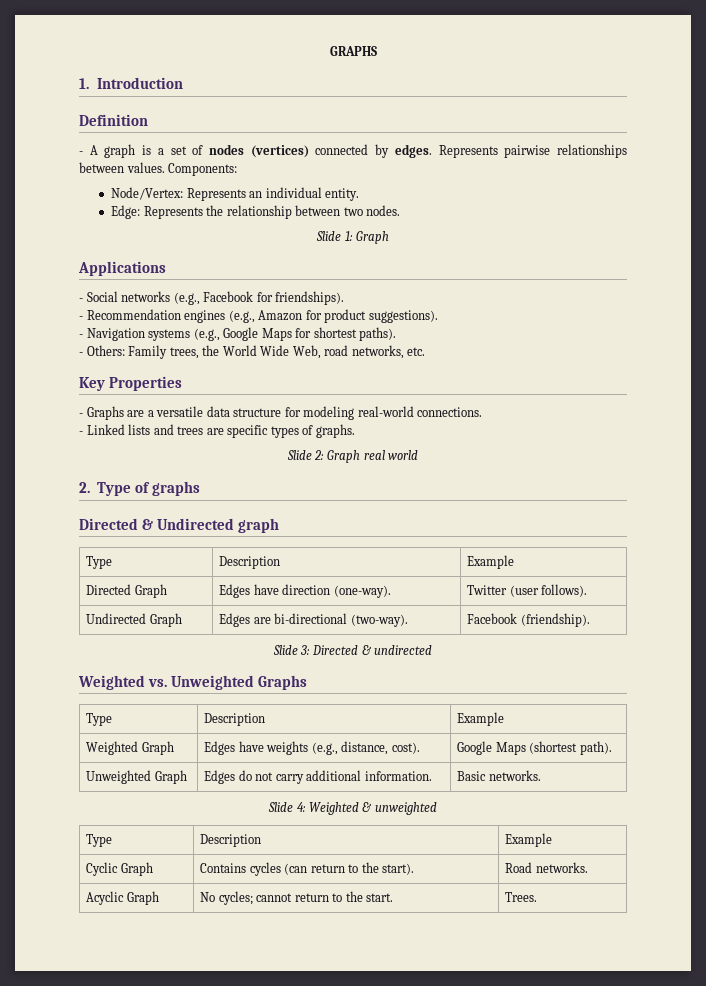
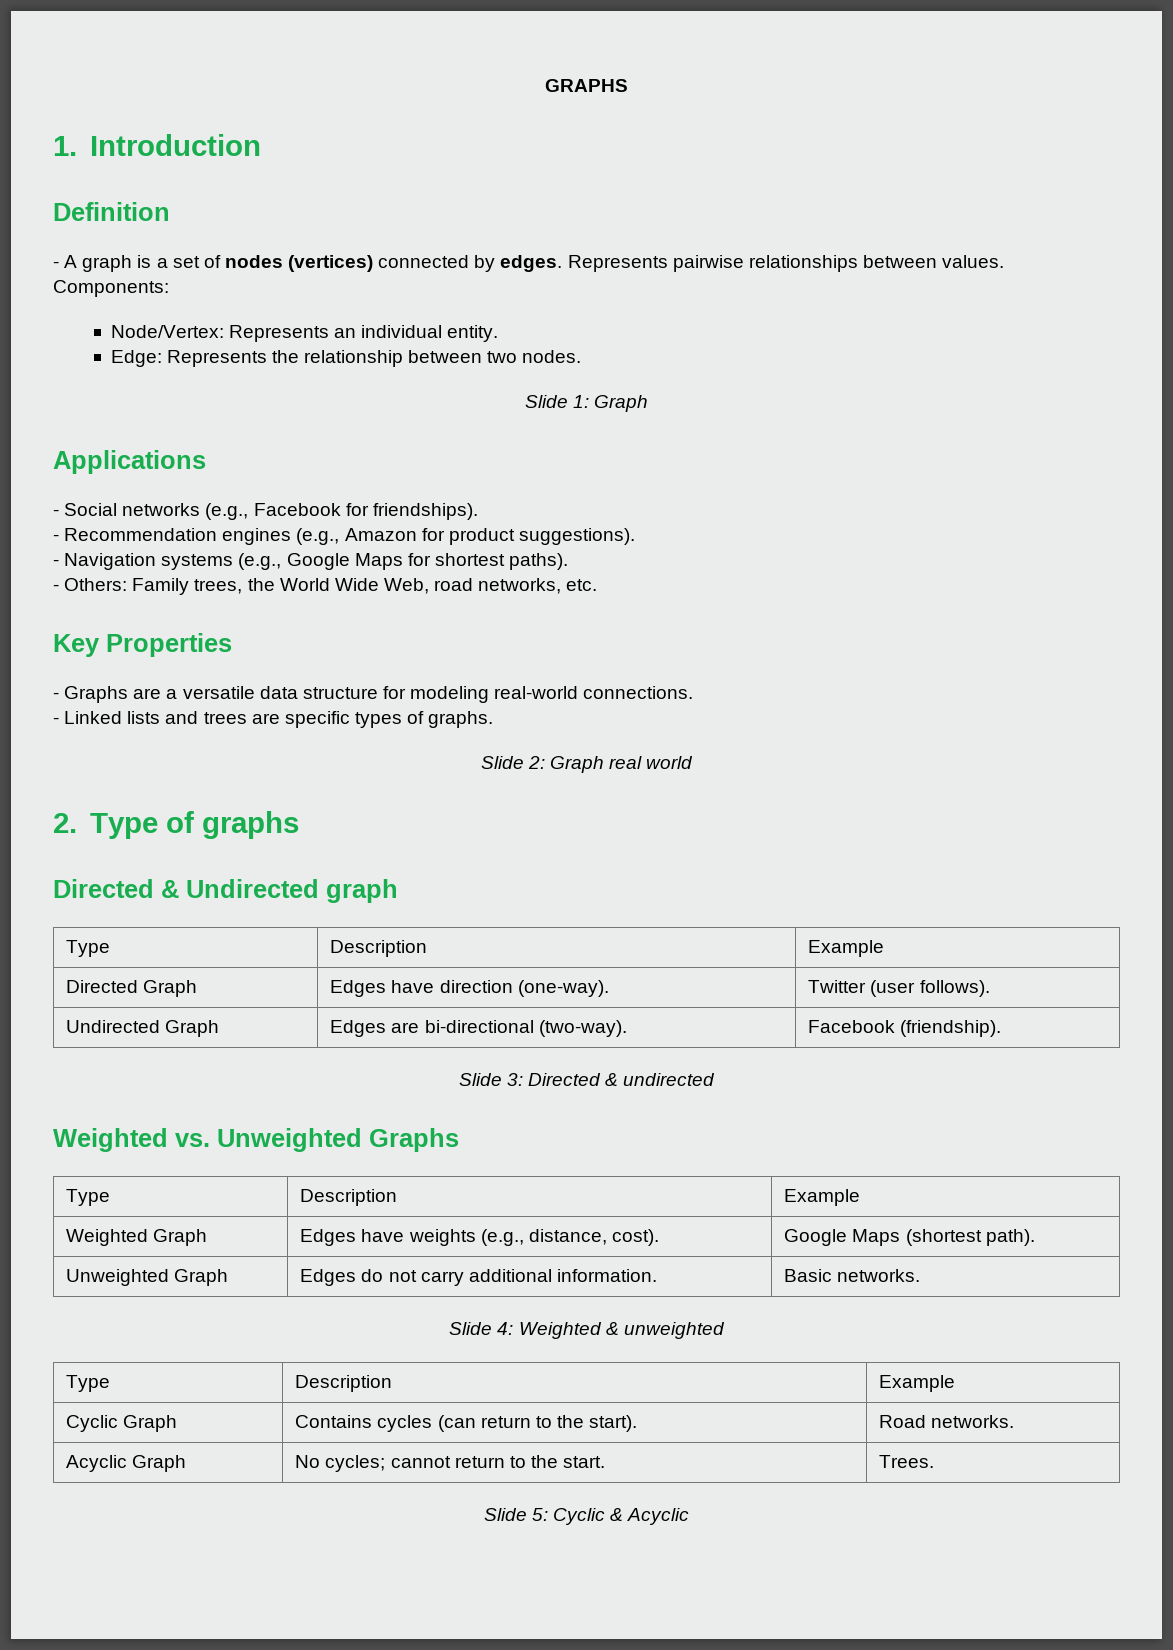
(538, 897) none -> [483,1508,690,1525] // Slide 5: Cyclic & Acyclic

